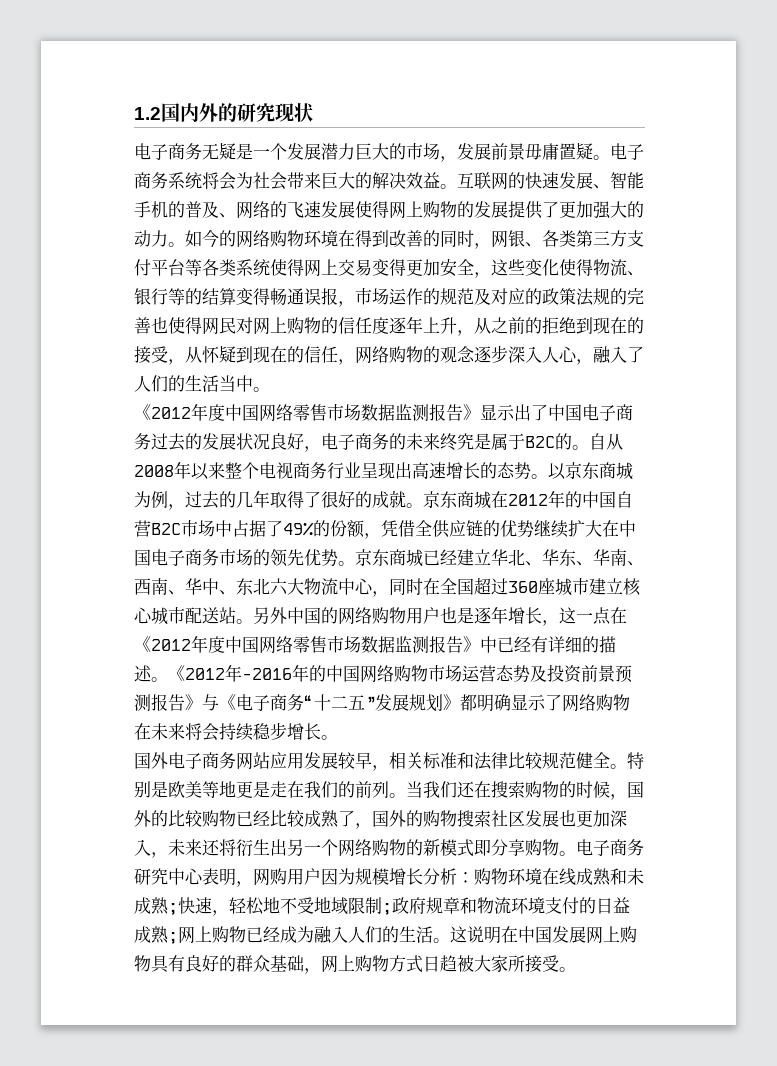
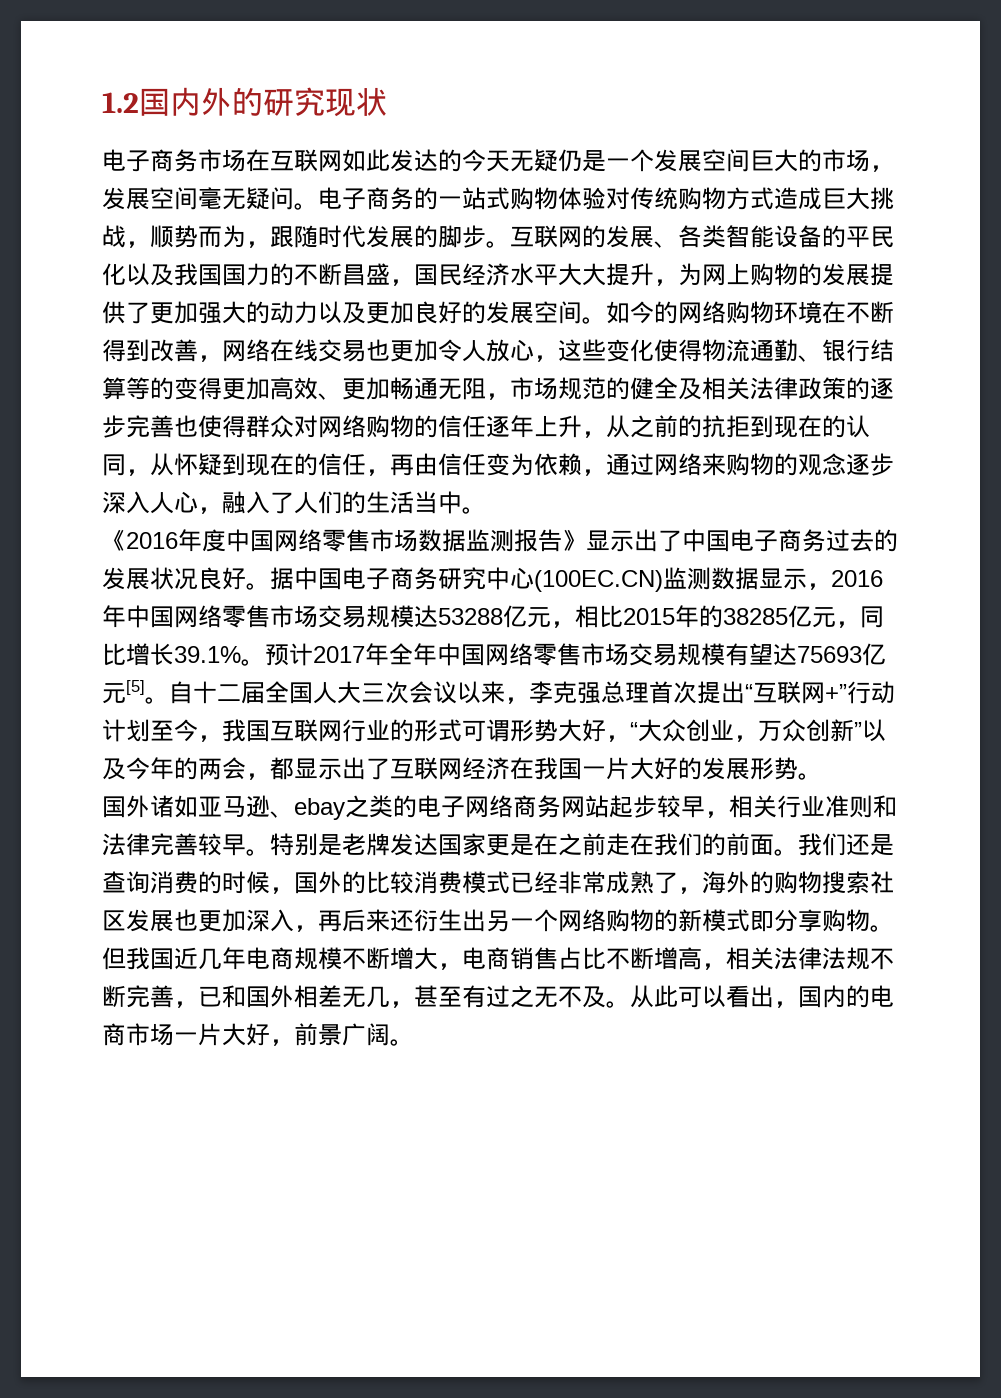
[202,142,236,160] 无疑 -> [198,149,582,172] 市场在互联网如此发达的今天无疑仍
[321,143,355,160] 潜力 -> [702,149,750,172] 空间
[491,142,644,160] [134,172,644,190] [134,201,389,219] 前景毋庸置疑。电子商务系统将会为社会带来巨大的解决效益。互联网的快速发展、智能手机的普及、网络的飞速发展使得 -> [150,187,894,210] [102,225,894,248] [102,263,702,286] 空间毫无疑问。电子商务的一站式购物体验对传统购物方式造成巨大挑战，顺势而为，跟随时代发展的脚步。互联网的发展、各类智能设备的平民化以及我国国力的不断昌盛，国民经济水平大大提升，为
(168, 238) none -> [318,301,582,324] 以及更加良好的发展空间
(355, 238) none -> [846,301,894,324] 不断
[423,230,644,249] [134,259,474,277] 的同时，网银、各类第三方支付平台等各类系统使得网上交易变得更加安全 -> [198,339,534,362] ，网络在线交易也更加令人放心
[627,271,644,276] [134,288,644,307] [134,317,287,335] 、银行等的结算变得畅通误报，市场运作的规范及对应的政策法规的完善也使得网民对网上 -> [750,339,894,362] [102,377,894,400] [102,415,366,438] 通勤、银行结算等的变得更加高效、更加畅通无阻，市场规范的健全及相关法律政策的逐步完善也使得群众对网络
[372,317,389,334] 度 -> (486, 426) none
[542,317,644,334] [134,346,168,364] 拒绝到现在的接受 -> [702,415,870,438] [102,454,126,476] 抗拒到现在的认同
[355,346,389,364] 网络 -> [390,453,726,476] 再由信任变为依赖，通过网络来
[151,407,191,419] 2012 -> [126,532,178,549] 2016
[304,433,623,452] [134,461,633,480] [134,490,633,510] [134,520,636,539] [134,549,644,567] [134,577,641,597] [134,606,627,626] [134,635,616,654] [134,664,632,683] [134,694,630,712] [134,722,338,741] [134,752,644,771] [134,781,559,798] ，电子商务的未来终究是属于B2C的。自从2008年以来整个电视商务行业呈现出高速增长的态势。以京东商城为例，过去的几年取得了很好的成就。京东商城在2012年的中国自营B2C市场中占据了49%的份额，凭借全供应链的优势继续扩大在中国电子商务市场的领先优势。京东商城已经建立华北、华东、华南、西南、华中、东北六大物流中心，同时在全国超过360座城市建立核心城市配送站。另外中国的网络购物用户也是逐年增长，这一点在《2012年度中国网络零售市场数据监测报告》中已经有详细的描述。《2012年-2016年的中国网络购物市场运营态势及投资前景预测报告》与《电子商务“十二五”发展规划》都明确显示了网络购物在未来将会持续稳步增长。 // 国外电子商务网站应用发展较早，相关标准和法律比较规范健全。特别是欧美等地更是走在我们的前列。当我们还在搜索购物 -> [246,567,883,592] [102,605,884,628] [102,643,886,666] [102,680,145,704] [145,681,895,704] [102,719,886,742] [102,757,822,780] [102,795,897,820] [102,833,894,856] [102,871,198,894] 。据中国电子商务研究中心(100EC.CN)监测数据显示，2016年中国网络零售市场交易规模达53288亿元，相比2015年的38285亿元，同比增长39.1%。预计2017年全年中国网络零售市场交易规模有望达75693亿元[5]。自十二届全国人大三次会议以来，李克强总理首次提出“互联网+”行动计划至今，我国互联网行业的形式可谓形势大好，“大众创业，万众创新”以及今年的两会，都显示出了互联网经济在我国一片大好的发展形势。 // 国外诸如亚马逊、ebay之类的电子网络商务网站起步较早，相关行业准则和法律完善较早。特别是老牌发达国家更是在之前走在我们的前面。我们还是查询消费
[202,810,305,827] 购物已经比较 -> [414,871,606,894] 消费模式已经非常
[372,810,389,827] 国 -> [702,871,726,894] 海
[168,839,236,856] 未来还将 -> [318,909,414,932] 再后来还
[576,839,644,856] [134,868,644,887] [134,897,630,916] [134,926,637,944] [134,955,559,974] 电子商务研究中心表明，网购用户因为规模增长分析：购物环境在线成熟和未成熟;快速，轻松地不受地域限制;政府规章和物流环境支付的日益成熟;网上购物已经成为融入人们的生活。这说明在中国发展网上购物具有良好的群众基础，网上购物方式日趋被大家所接受 -> [102,947,894,970] [102,985,894,1008] [102,1023,390,1046] 但我国近几年电商规模不断增大，电商销售占比不断增高，相关法律法规不断完善，已和国外相差无几，甚至有过之无不及。从此可以看出，国内的电商市场一片大好，前景广阔

